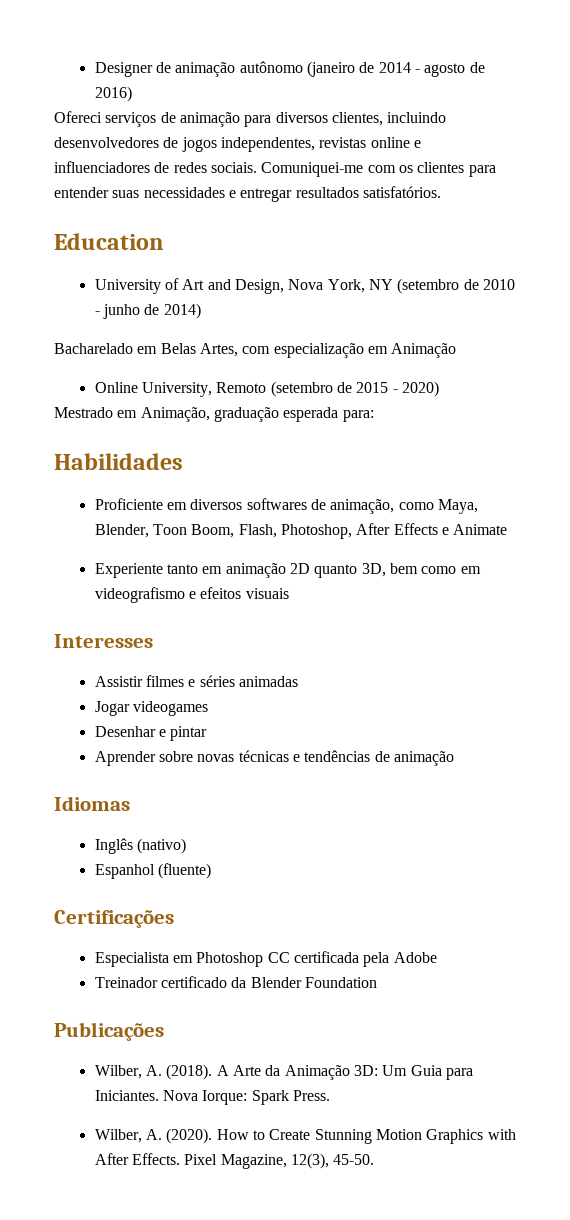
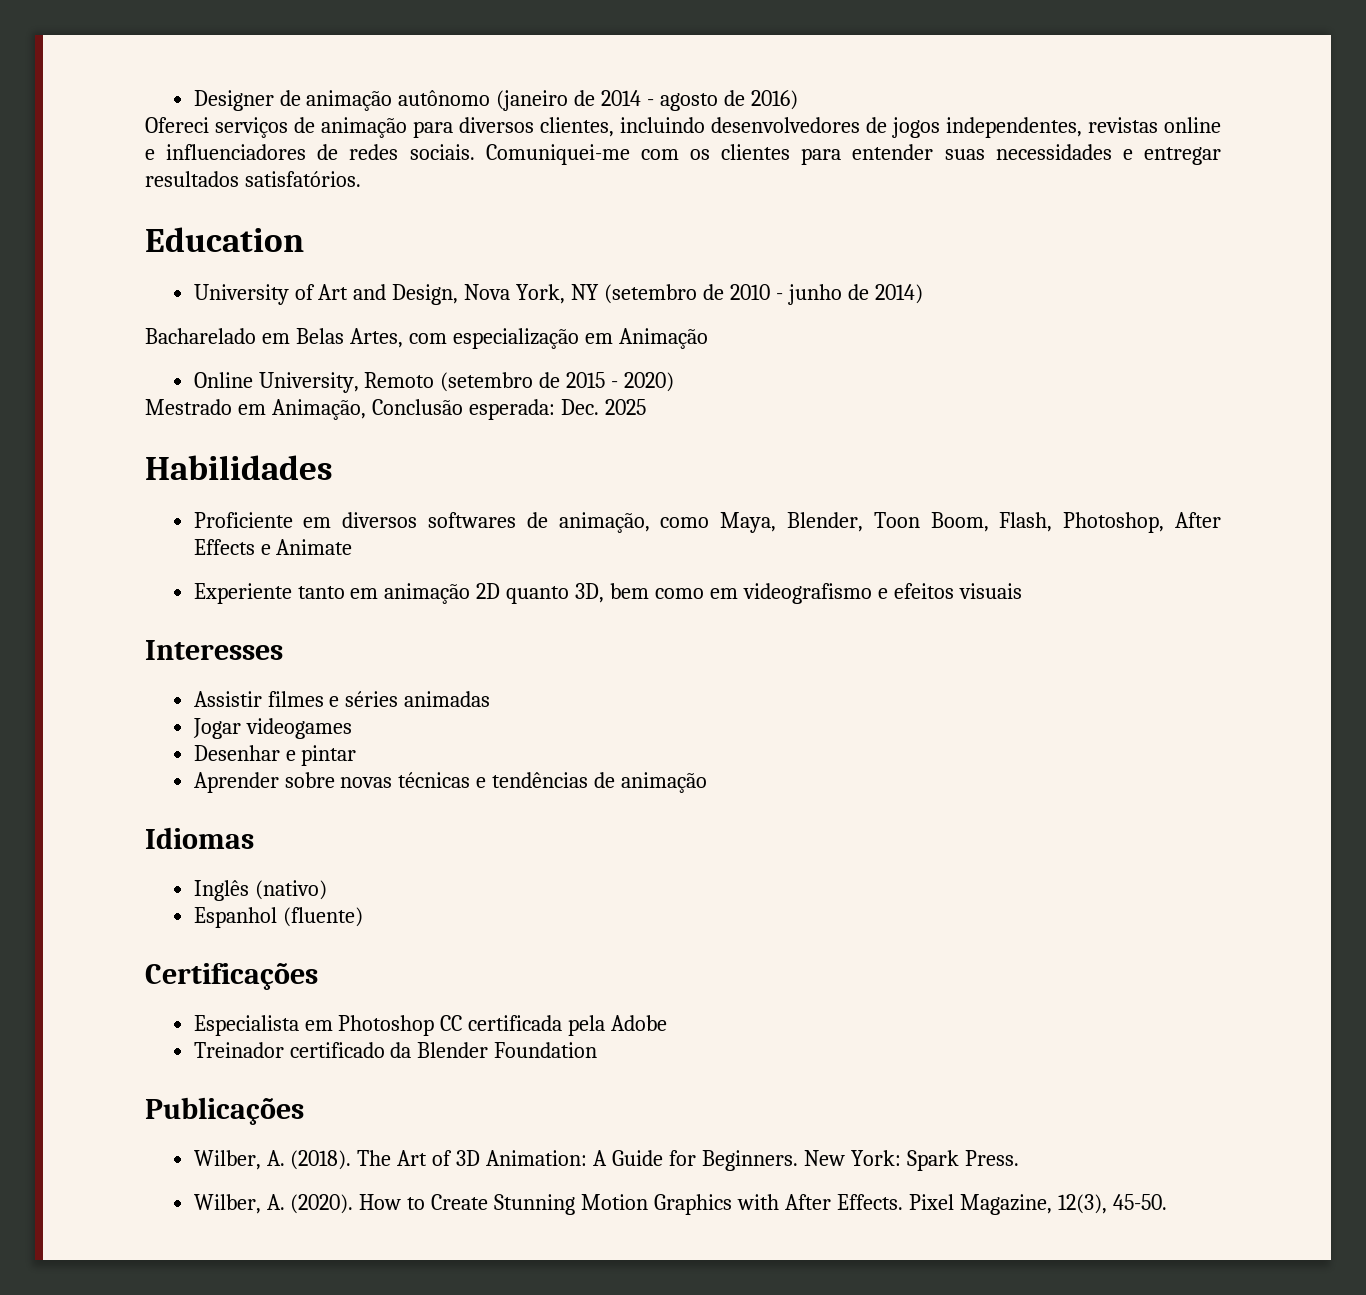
[213,407,374,422] graduação esperada para: -> [371,399,646,420] Conclusão esperada: Dec. 2025
[216,1065,473,1080] [94,1090,248,1105] A Arte da Animação 3D: Um Guia para Iniciantes. Nova Iorque: -> [357,1150,901,1171] The Art of 3D Animation: A Guide for Beginners. New York:

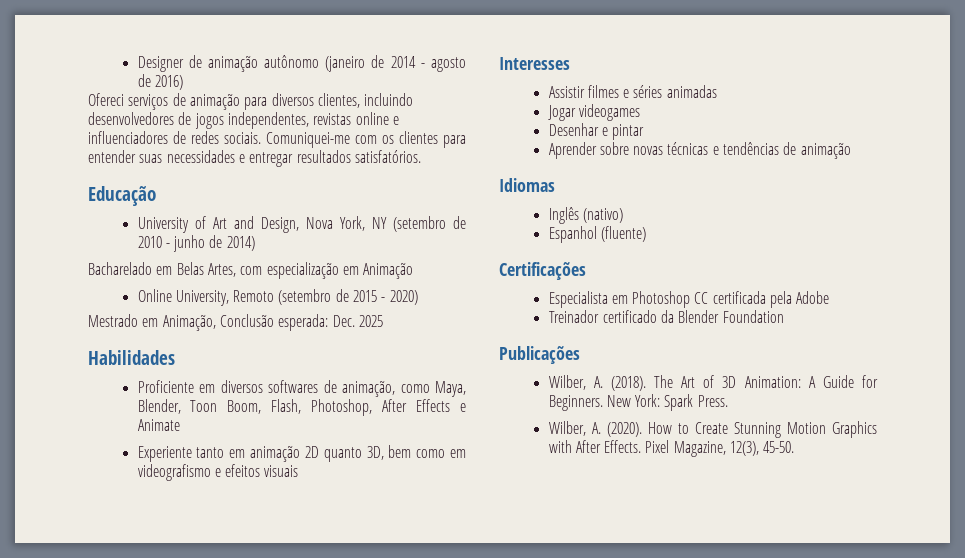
[145,227,304,252] Education -> [88,186,156,206] Educação

